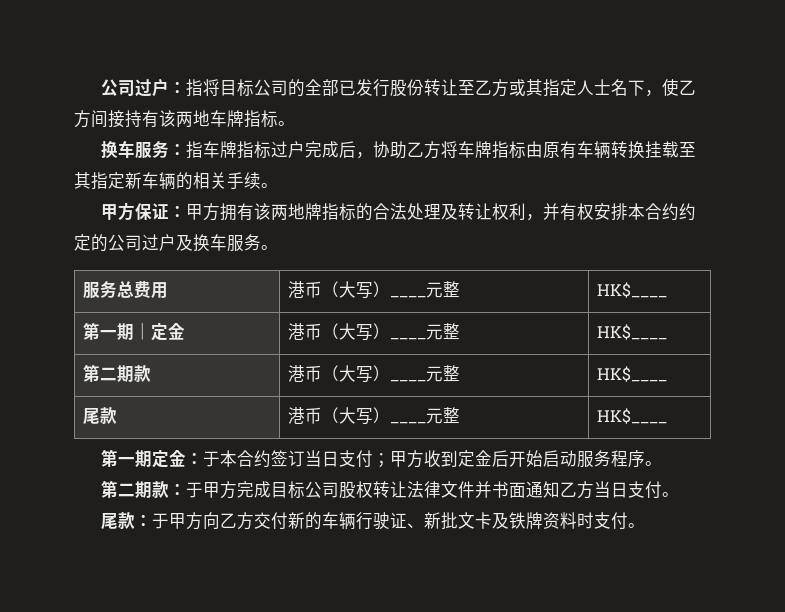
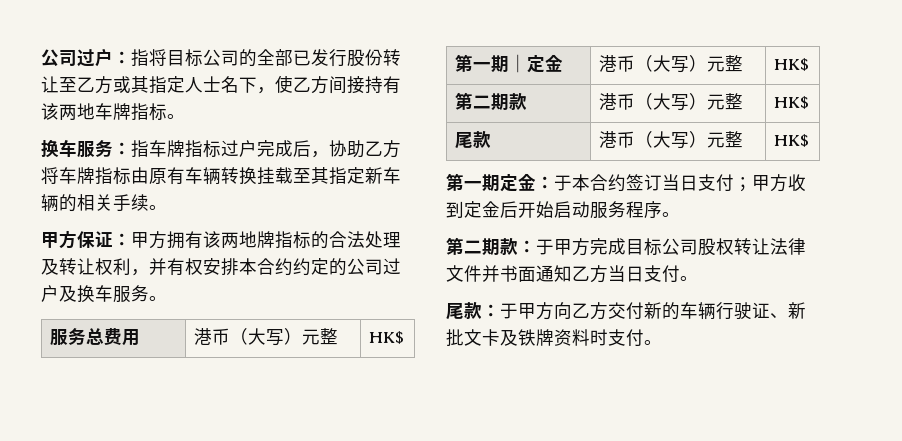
[389,281,460,298] [596,282,667,298] ____元整 | HK$____ -> [301,328,338,345] [368,331,404,344] 元整 | HK$
[389,323,460,340] [596,324,667,340] ____元整 | HK$____ -> [706,55,743,72] [773,58,809,71] 元整 | HK$
[389,365,460,382] [596,366,667,382] ____元整 | HK$____ -> [706,93,743,110] [773,96,809,109] 元整 | HK$
[389,407,460,424] [596,408,667,424] ____元整 | HK$____ -> [706,131,743,148] [773,134,809,147] 元整 | HK$

